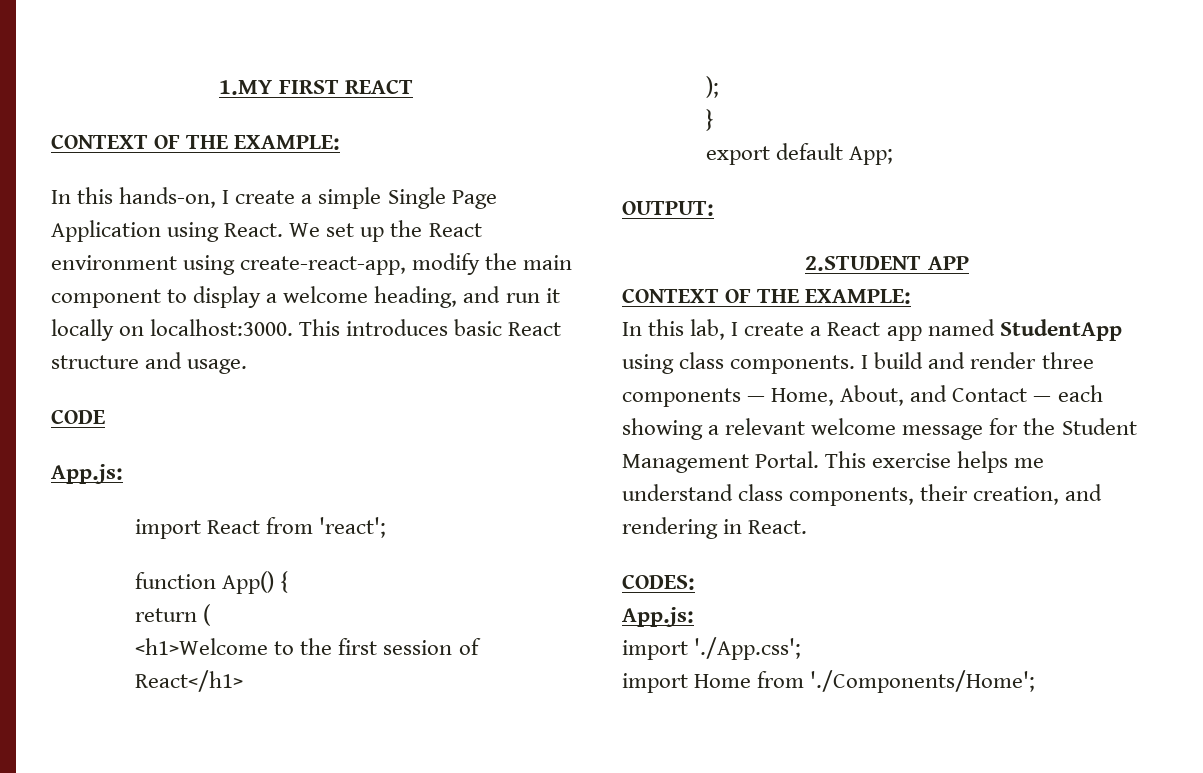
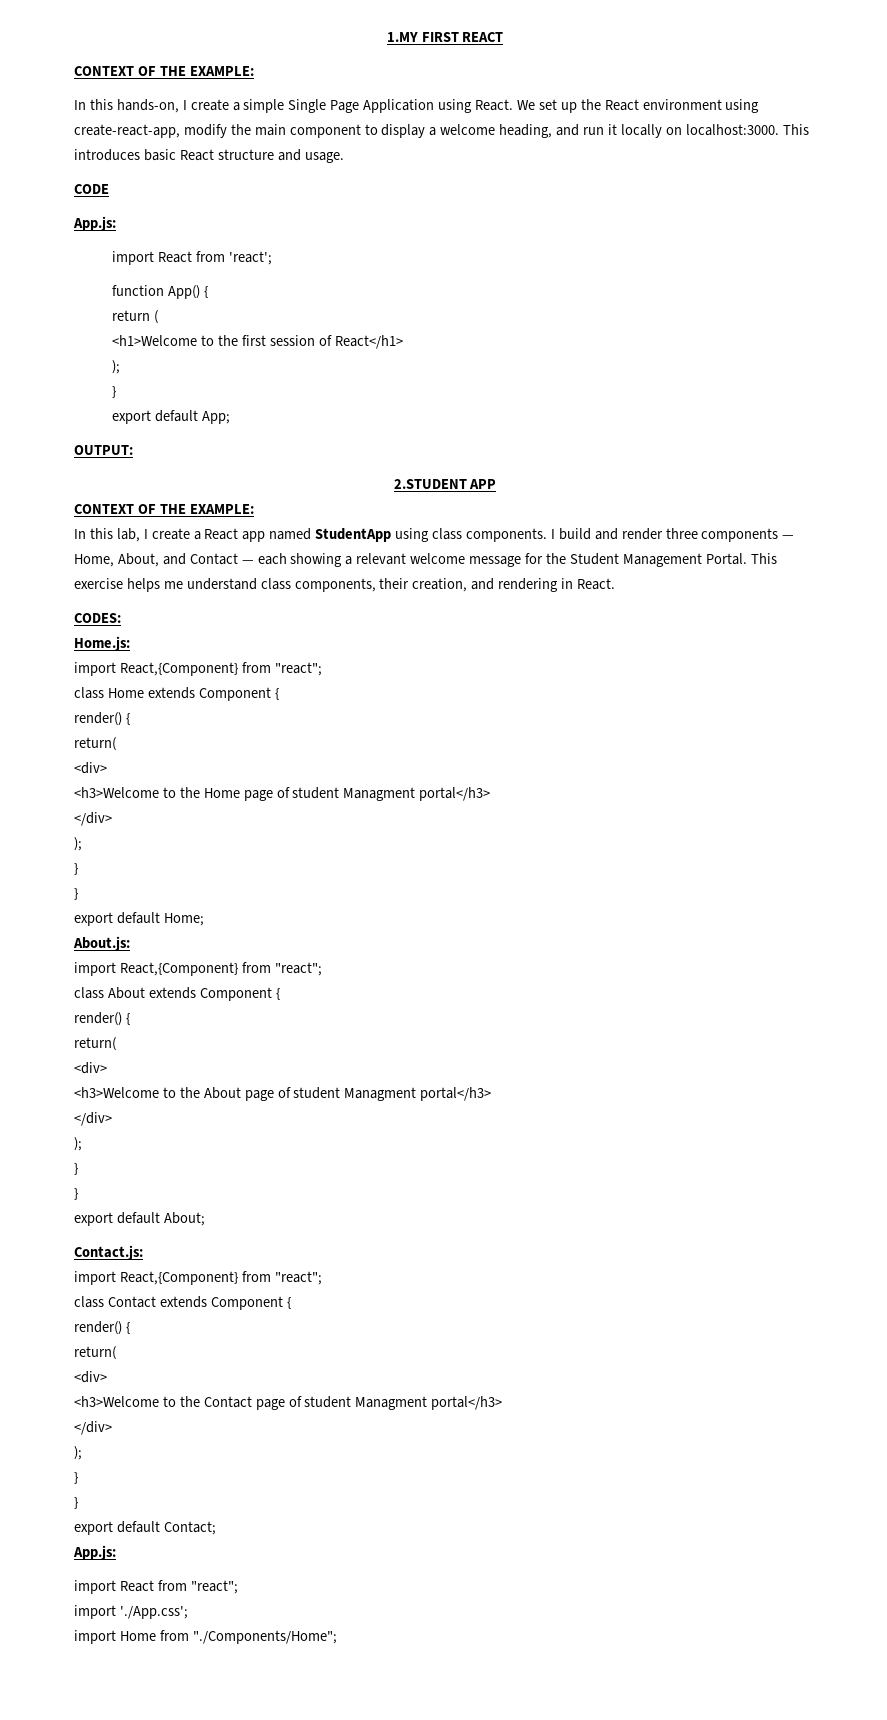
[622,607,694,627] App.js: -> [74,636,130,651] [74,662,322,676] [74,687,279,701] [74,712,130,726] [74,737,116,751] [74,762,107,774] [74,787,491,801] [74,812,112,826] [74,837,82,851] [74,863,78,875] [74,888,78,900] [74,912,204,926] [73,936,130,951] [74,962,322,976] [74,987,280,1001] [74,1012,130,1026] [74,1037,116,1051] [74,1062,107,1074] [74,1087,492,1101] [74,1112,112,1126] [74,1137,82,1151] [74,1163,78,1175] [74,1188,78,1200] [74,1212,205,1226] [74,1245,143,1260] [74,1271,322,1285] [74,1296,291,1310] [74,1321,130,1335] [74,1346,116,1360] [74,1371,107,1383] [74,1396,503,1410] [74,1421,112,1435] [74,1446,82,1460] [74,1472,78,1484] [74,1497,78,1509] [74,1521,216,1535] [73,1545,116,1560] [74,1580,238,1594] Home.js: // import React,{Component} from "react"; // class Home extends Component { // render() { // return( // <div> // <h3>Welcome to the Home page of student Managment portal</h3> // </div> // ); // } // } // export default Home; // About.js: // import React,{Component} from "react"; // class About extends Component { // render() { // return( // <div> // <h3>Welcome to the About page of student Managment portal</h3> // </div> // ); // } // } // export default About; // Contact.js: // import React,{Component} from "react"; // class Contact extends Component { // render() { // return( // <div> // <h3>Welcome to the Contact page of student Managment portal</h3> // </div> // ); // } // } // export default Contact; // App.js: // import React from "react";
[810,670,1036,693] './Components/Home'; -> [192,1630,337,1644] "./Components/Home";

